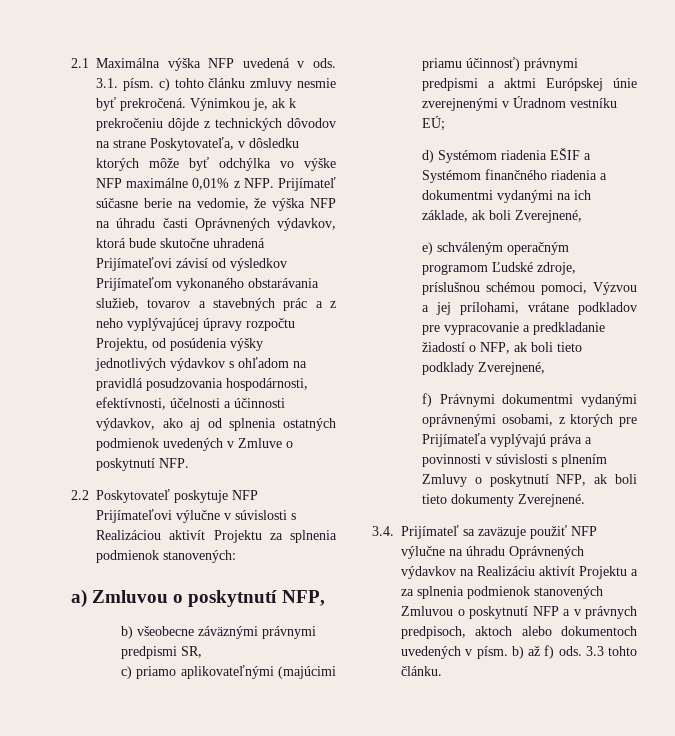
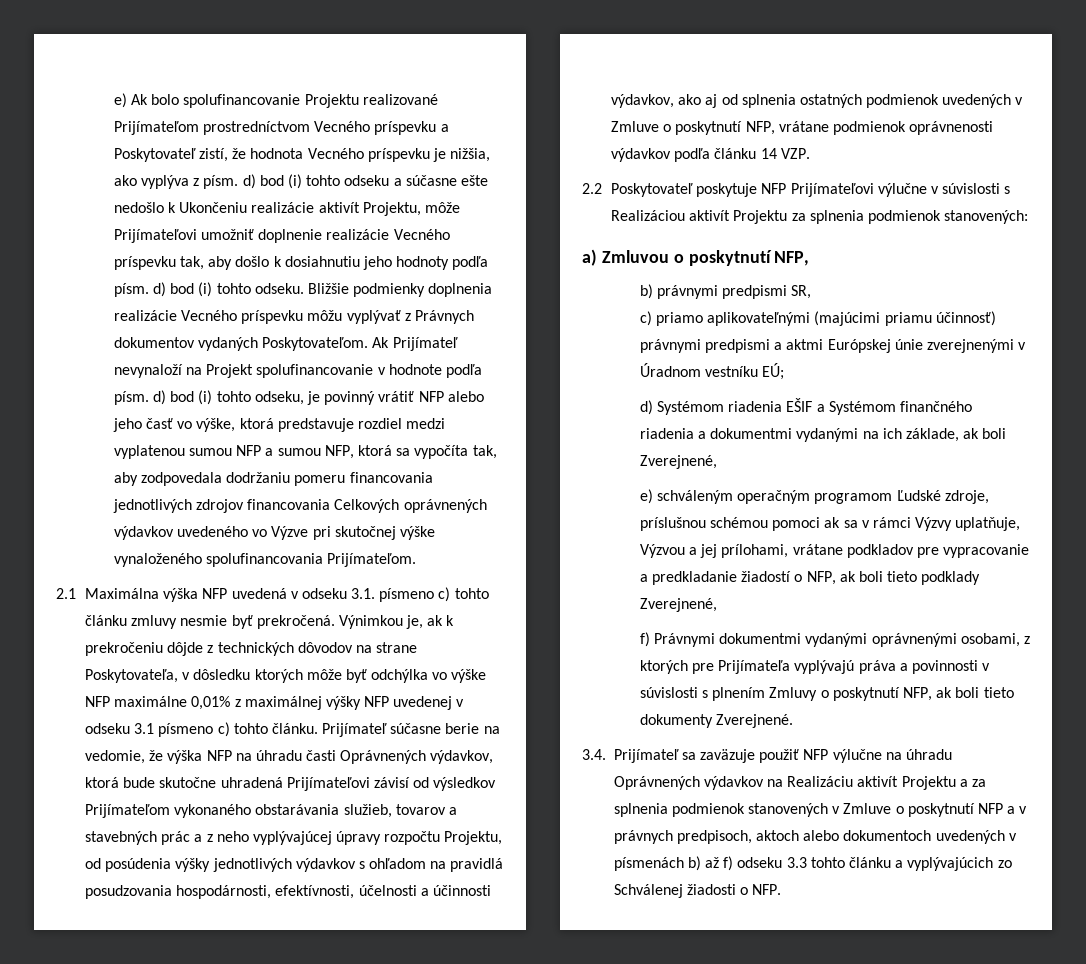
(71, 63) none -> [113,93,438,108] [113,121,449,135] [113,148,491,162] [113,174,488,189] [113,202,460,216] [113,229,450,243] [113,256,489,270] [113,282,493,297] [113,310,474,324] [113,337,458,351] [113,364,482,378] [113,390,484,405] [112,418,446,432] [113,445,497,459] [113,472,433,486] [112,499,487,513] [113,526,435,540] [113,553,417,567] e) Ak bolo spolufinancovanie Projektu realizované Prijímateľom prostredníctvom Vecného príspevku a Poskytovateľ zistí, že hodnota Vecného príspevku je nižšia, ako vyplýva z písm. d) bod (i) tohto odseku a súčasne ešte nedošlo k Ukončeniu realizácie aktivít Projektu, môže Prijímateľovi umožniť doplnenie realizácie Vecného príspevku tak, aby došlo k dosiahnutiu jeho hodnoty podľa písm. d) bod (i) tohto odseku. Bližšie podmienky doplnenia realizácie Vecného príspevku môžu vyplývať z Právnych dokumentov vydaných Poskytovateľom. Ak Prijímateľ nevynaloží na Projekt spolufinancovanie v hodnote podľa písm. d) bod (i) tohto odseku, je povinný vrátiť NFP alebo jeho časť vo výške, ktorá predstavuje rozdiel medzi vyplatenou sumou NFP a sumou NFP, ktorá sa vypočíta tak, aby zodpovedala dodržaniu pomeru financovania jednotlivých zdrojov financovania Celkových oprávnených výdavkov uvedeného vo Výzve pri skutočnej výške vynaloženého spolufinancovania Prijímateľom. //
[312,58,336,68] [96,78,154,91] ods. 3.1. písm. -> [301,588,435,602] odseku 3.1. písmeno
[243,178,274,188] NFP. -> [244,696,465,710] [84,722,318,737] maximálnej výšky NFP uvedenej v odseku 3.1 písmeno c) tohto článku.
[159,458,190,468] NFP. -> [745,121,994,135] [610,148,810,162] NFP, vrátane podmienok oprávnenosti výdavkov podľa článku 14 VZP.
[137,626,259,639] všeobecne záväznými -> (653, 291) none
[541,282,588,295] pomoci, -> [772,517,1021,531] pomoci ak sa v rámci Výzvy uplatňuje,
[401,606,453,616] Zmluvou -> [832,803,892,814] v Zmluve
[476,646,508,659] písm. -> [613,857,684,871] písmenách
[558,646,582,656] ods. -> [737,857,783,868] odseku
[401,666,442,676] článku. -> [849,857,1012,871] [613,884,782,898] článku a vyplývajúcich zo Schválenej žiadosti o NFP.

